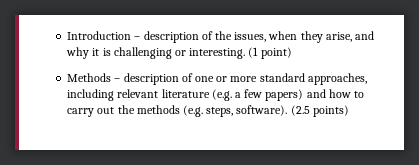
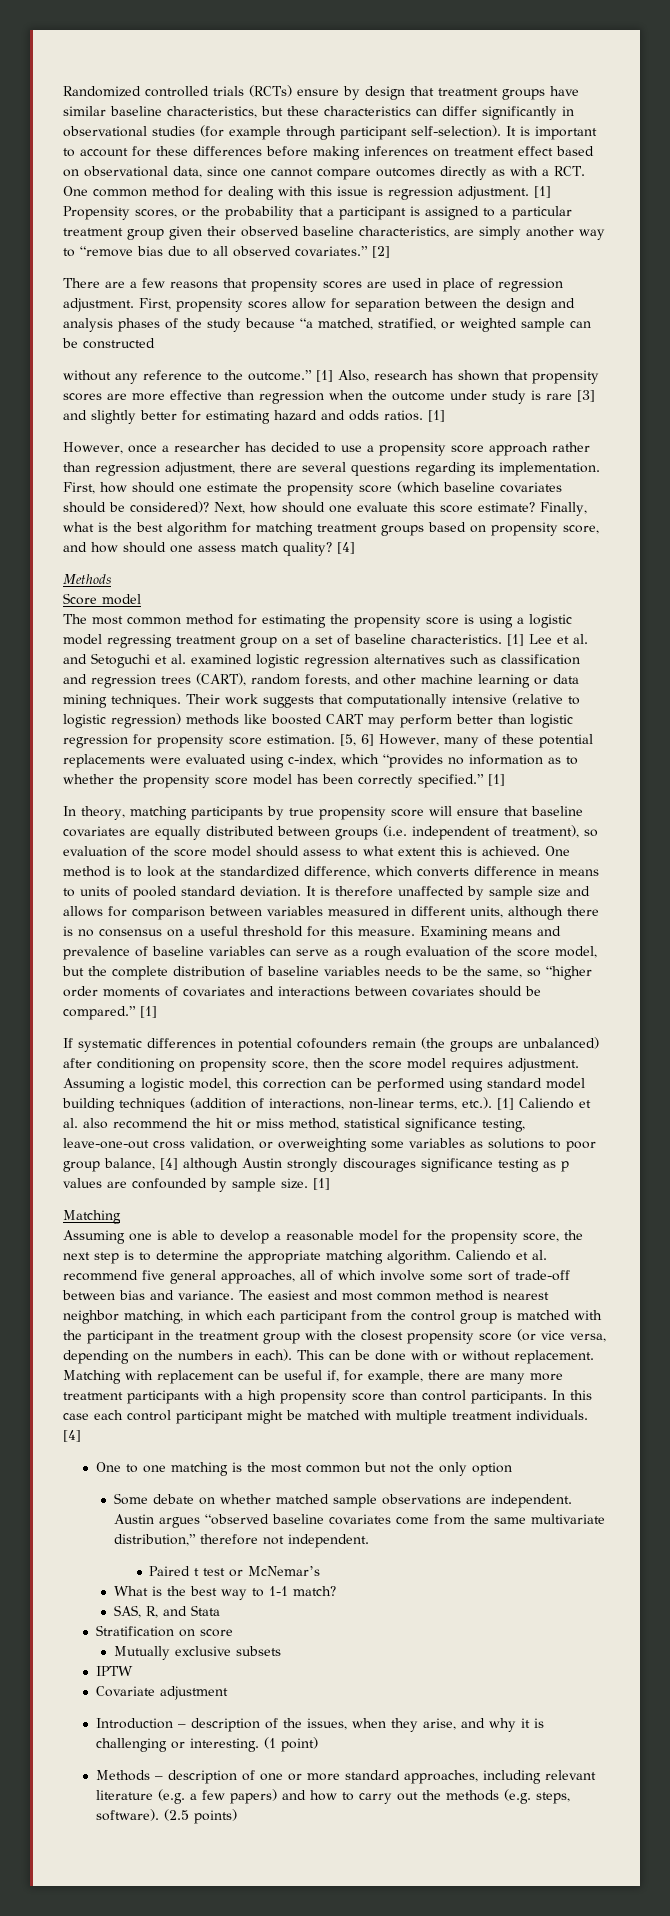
(67, 35) none -> [63,85,579,100] [63,106,574,120] [63,125,597,140] [63,146,594,160] [63,166,585,180] [63,186,551,200] [63,206,572,220] [63,226,605,240] [63,246,390,258] [63,278,563,292] [63,298,575,312] [63,318,591,332] [62,338,155,349] [63,370,599,384] [63,390,595,404] [63,410,445,424] [63,442,590,456] [63,462,600,476] [63,481,562,496] [63,501,587,516] [63,522,599,536] [63,542,355,556] [63,574,111,584] [63,593,141,605] [63,614,572,628] [63,634,588,648] [63,653,580,668] [63,673,579,688] [63,693,580,708] [63,713,573,728] [63,734,593,748] [63,754,578,768] [63,774,505,788] [63,806,583,820] [63,825,598,840] [63,846,570,857] [63,866,599,878] [63,886,590,900] [63,906,599,920] [63,926,561,940] [63,946,597,960] [62,966,592,980] [63,986,541,997] [63,1006,157,1020] [63,1037,599,1052] [63,1058,579,1072] [63,1078,585,1092] [62,1097,591,1112] [63,1118,525,1132] [63,1138,596,1152] [63,1158,569,1172] [63,1178,330,1192] [63,1210,121,1224] [63,1230,583,1244] [63,1250,547,1264] [63,1270,570,1284] [62,1290,549,1301] [63,1310,602,1324] [63,1329,606,1344] [63,1349,594,1364] [63,1370,563,1384] [63,1390,592,1404] [63,1410,588,1424] [63,1430,81,1442] [96,1462,513,1476] [113,1493,572,1508] [113,1514,605,1528] [113,1534,369,1548] [149,1566,321,1577] [113,1586,336,1600] [113,1605,220,1618] [96,1625,234,1637] [113,1646,281,1660] [96,1666,134,1676] [96,1686,229,1700] Randomized controlled trials (RCTs) ensure by design that treatment groups have similar baseline characteristics, but these characteristics can differ significantly in observational studies (for example through participant self-selection). It is important to account for these differences before making inferences on treatment effect based on observational data, since one cannot compare outcomes directly as with a RCT. One common method for dealing with this issue is regression adjustment. [1] Propensity scores, or the probability that a participant is assigned to a particular treatment group given their observed baseline characteristics, are simply another way to “remove bias due to all observed covariates.” [2] // There are a few reasons that propensity scores are used in place of regression adjustment. First, propensity scores allow for separation between the design and analysis phases of the study because “a matched, stratified, or weighted sample can be constructed // without any reference to the outcome.” [1] Also, research has shown that propensity scores are more effective than regression when the outcome under study is rare [3] and slightly better for estimating hazard and odds ratios. [1] // However, once a researcher has decided to use a propensity score approach rather than regression adjustment, there are several questions regarding its implementation. First, how should one estimate the propensity score (which baseline covariates should be considered)? Next, how should one evaluate this score estimate? Finally, what is the best algorithm for matching treatment groups based on propensity score, and how should one assess match quality? [4] // Methods // Score model // The most common method for estimating the propensity score is using a logistic model regressing treatment group on a set of baseline characteristics. [1] Lee et al. and Setoguchi et al. examined logistic regression alternatives such as classification and regression trees (CART), random forests, and other machine learning or data mining techniques. Their work suggests that computationally intensive (relative to logistic regression) methods like boosted CART may perform better than logistic regression for propensity score estimation. [5, 6] However, many of these potential replacements were evaluated using c-index, which “provides no information as to whether the propensity score model has been correctly specified.” [1] // In theory, matching participants by true propensity score will ensure that baseline covariates are equally distributed between groups (i.e. independent of treatment), so evaluation of the score model should assess to what extent this is achieved. One method is to look at the standardized difference, which converts difference in means to units of pooled standard deviation. It is therefore unaffected by sample size and allows for comparison between variables measured in different units, although there is no consensus on a useful threshold for this measure. Examining means and prevalence of baseline variables can serve as a rough evaluation of the score model, but the complete distribution of baseline variables needs to be the same, so “higher order moments of covariates and interactions between covariates should be compared.” [1] // If systematic differences in potential cofounders remain (the groups are unbalanced) after conditioning on propensity score, then the score model requires adjustment. Assuming a logistic model, this correction can be performed using standard model building techniques (addition of interactions, non-linear terms, etc.). [1] Caliendo et al. also recommend the hit or miss method, statistical significance testing, leave-one-out cross validation, or overweighting some variables as solutions to poor group balance, [4] although Austin strongly discourages significance testing as p values are confounded by sample size. [1] // Matching // Assuming one is able to develop a reasonable model for the propensity score, the next step is to determine the appropriate matching algorithm. Caliendo et al. recommend five general approaches, all of which involve some sort of trade-off between bias and variance. The easiest and most common method is nearest neighbor matching, in which each participant from the control group is matched with the participant in the treatment group with the closest propensity score (or vice versa, depending on the numbers in each). This can be done with or without replacement. Matching with replacement can be useful if, for example, there are many more treatment participants with a high propensity score than control participants. In this case each control participant might be matched with multiple treatment individuals. [4] // One to one matching is the most common but not the only option // Some debate on whether matched sample observations are independent. Austin argues “observed baseline covariates come from the same multivariate distribution,” therefore not independent. // Paired t test or McNemar’s // What is the best way to 1-1 match? // SAS, R, and Stata // Stratification on score // Mutually exclusive subsets // IPTW // Covariate adjustment //

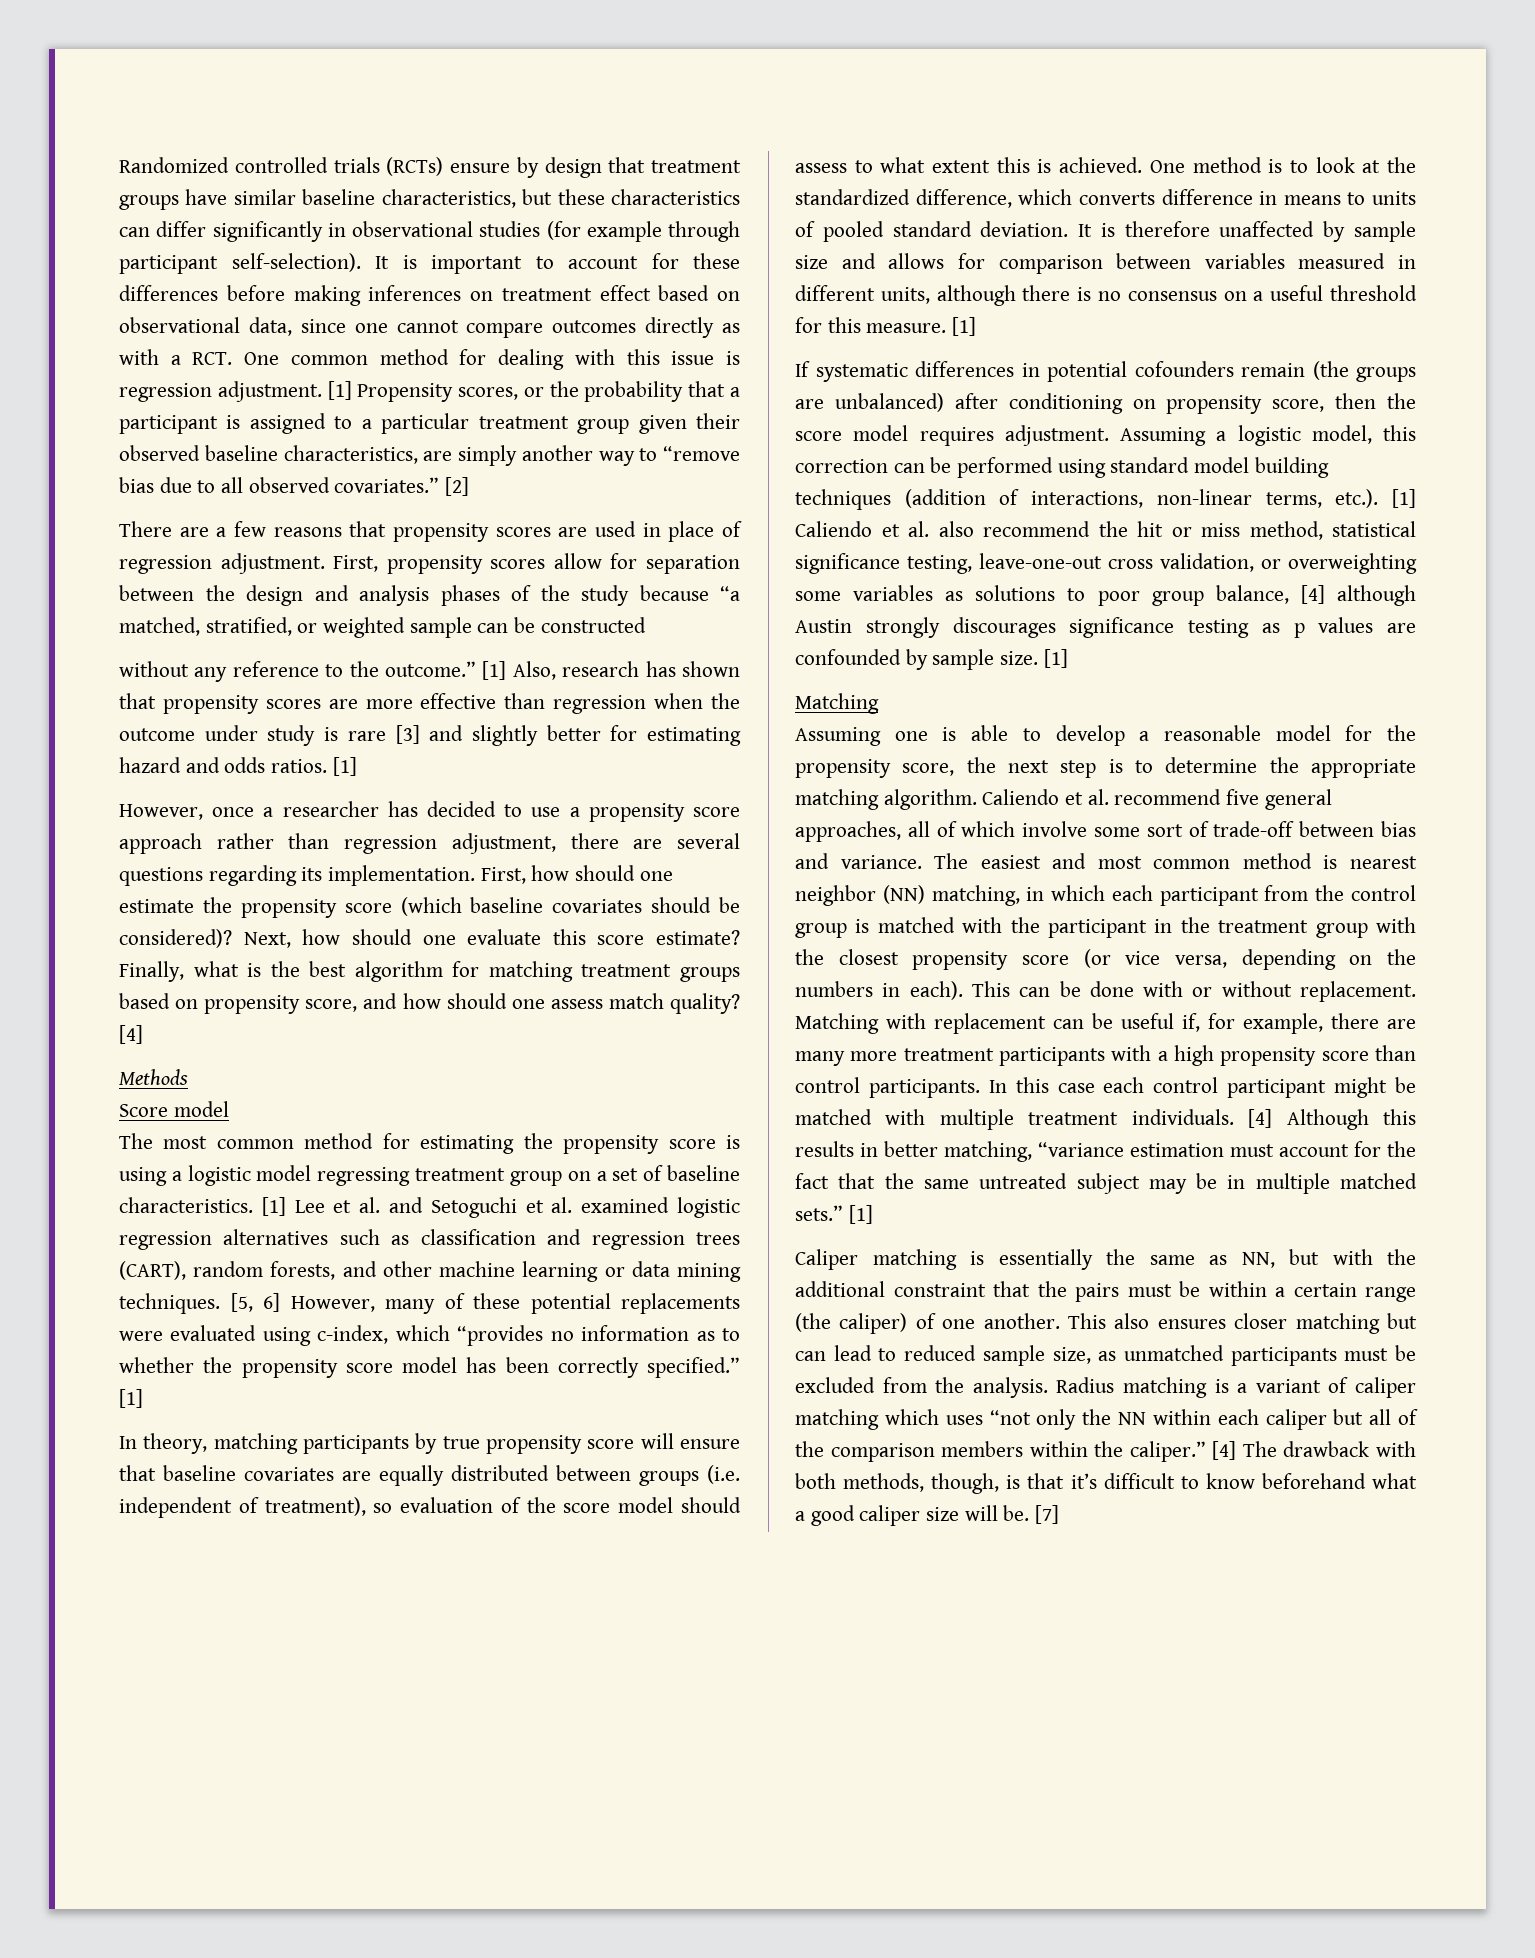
[186,693,580,708] [63,713,573,728] [63,734,335,748] Their work suggests that computationally intensive (relative to logistic regression) methods like boosted CART may perform better than logistic regression for propensity score estimation. -> (220, 1303) none
[420,926,561,940] [63,946,597,960] [62,966,592,980] [63,986,541,997] [63,1006,136,1020] Examining means and prevalence of baseline variables can serve as a rough evaluation of the score model, but the complete distribution of baseline variables needs to be the same, so “higher order moments of covariates and interactions between covariates should be compared.” -> (947, 328) none
(119, 1317) none -> [882,885,925,904] (NN)
[96,1462,513,1476] [113,1493,572,1508] [113,1514,605,1528] [113,1534,369,1548] [149,1566,321,1577] [113,1586,336,1600] [113,1605,220,1618] [96,1625,234,1637] [113,1646,281,1660] [96,1666,134,1676] [96,1686,229,1700] [96,1718,545,1732] [96,1737,319,1752] [96,1770,597,1784] [96,1789,571,1804] [96,1809,238,1824] // One to one matching is the most common but not the only option // Some debate on whether matched sample observations are independent. Austin argues “observed baseline covariates come from the same multivariate distribution,” therefore not independent. // Paired t test or McNemar’s // What is the best way to 1-1 match? // SAS, R, and Stata // Stratification on score // Mutually exclusive subsets // IPTW // Covariate adjustment // Introduction – description of the issues, when they arise, and why it is challenging or interesting. (1 point) // Methods – description of one or more standard approaches, including relevant literature (e.g. a few papers) and how to carry out the methods (e.g. steps, software). (2.5 points) -> [1286,1109,1416,1130] [795,1141,1416,1162] [795,1173,1417,1194] [795,1205,873,1224] [795,1249,1416,1270] [795,1281,1416,1302] [795,1313,1417,1334] [795,1345,1416,1366] [795,1377,1416,1398] [795,1409,1418,1430] [795,1441,1416,1462] [795,1473,1417,1494] [795,1505,1060,1526] Although this results in better matching, “variance estimation must account for the fact that the same untreated subject may be in multiple matched sets.” [1] // Caliper matching is essentially the same as NN, but with the additional constraint that the pairs must be within a certain range (the caliper) of one another. This also ensures closer matching but can lead to reduced sample size, as unmatched participants must be excluded from the analysis. Radius matching is a variant of caliper matching which uses “not only the NN within each caliper but all of the comparison members within the caliper.” [4] The drawback with both methods, though, is that it’s difficult to know beforehand what a good caliper size will be. [7]

